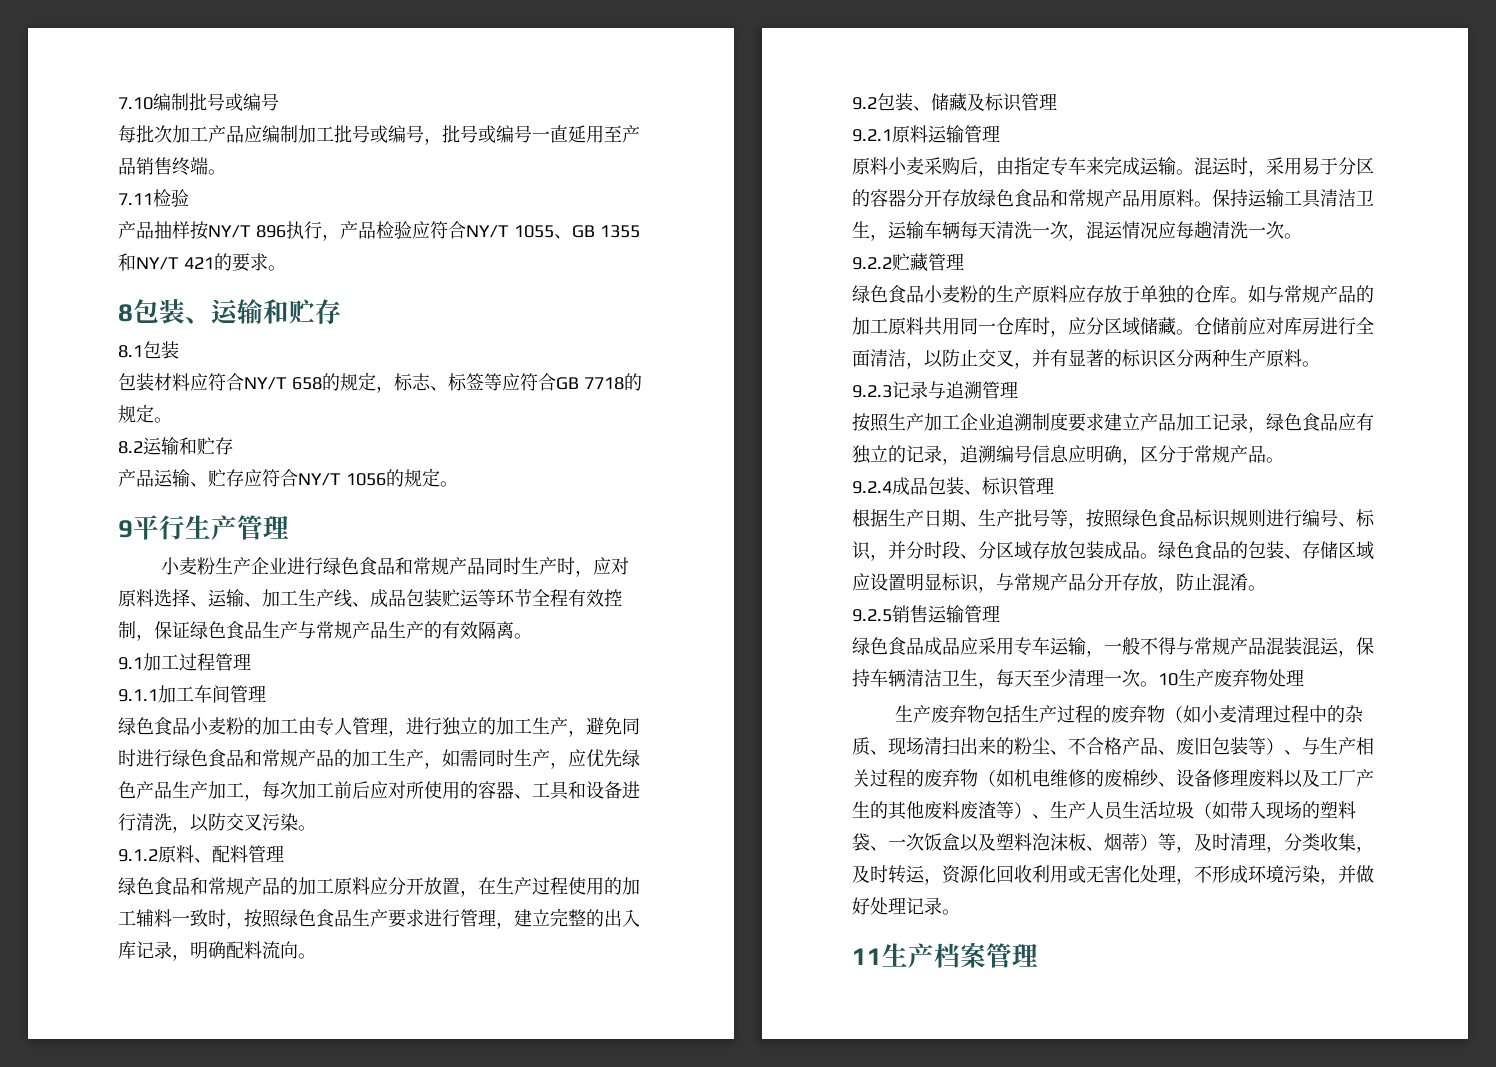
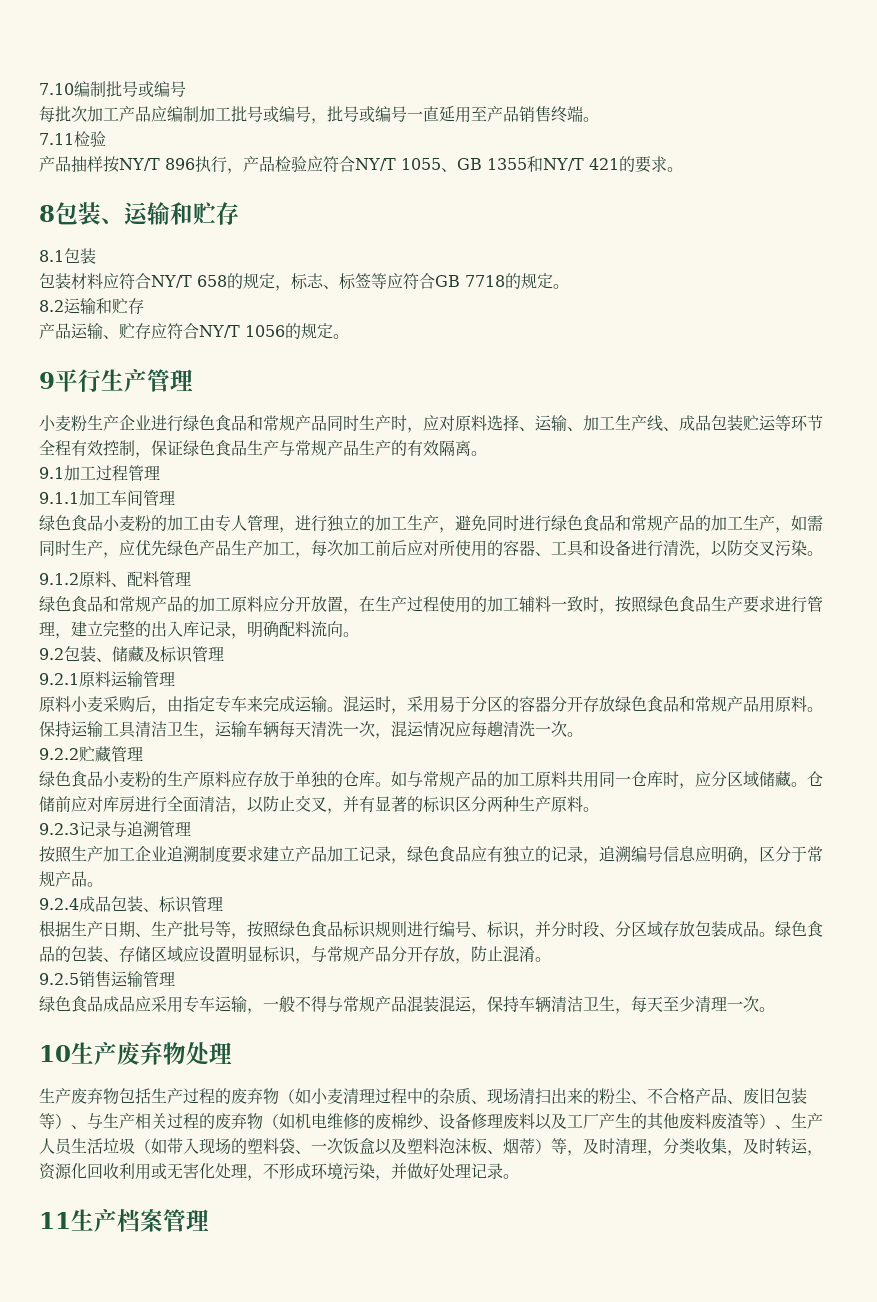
(1158, 684) none -> (775, 1009) //

